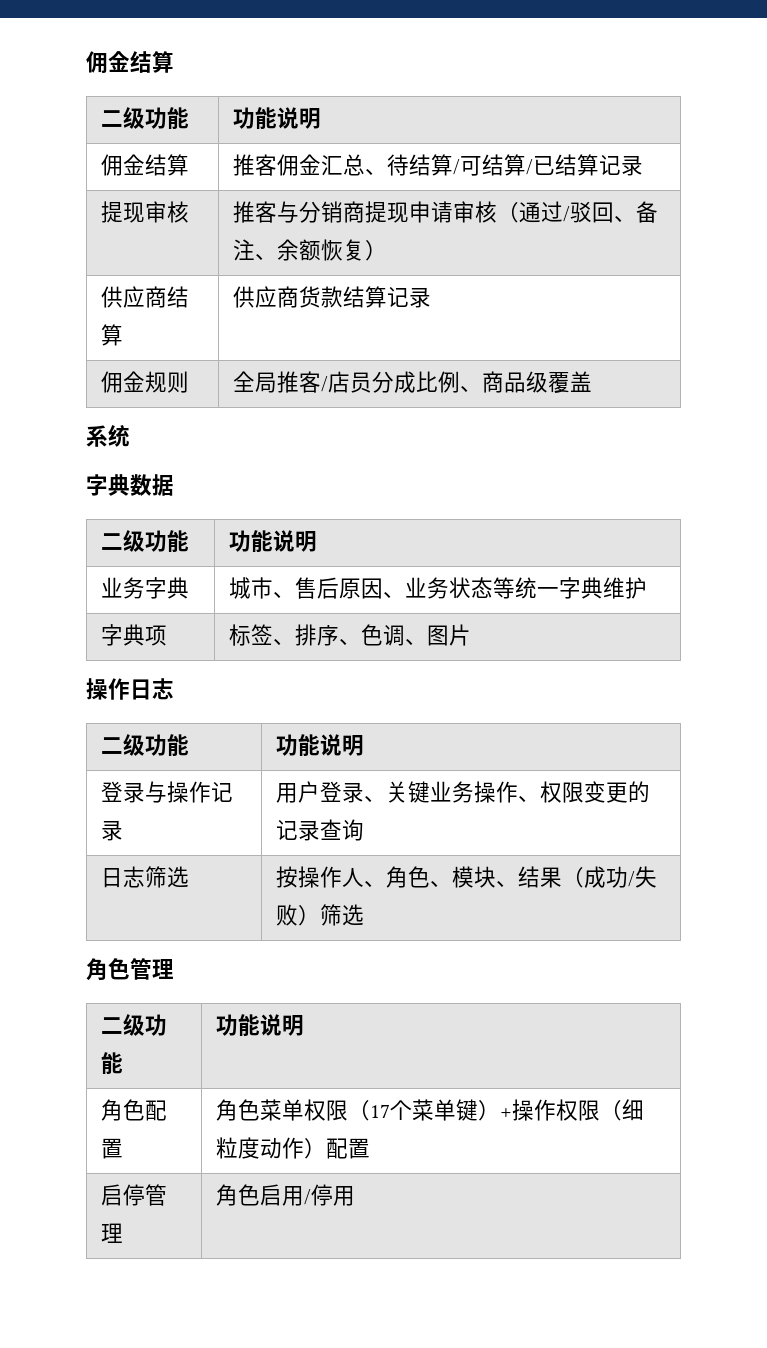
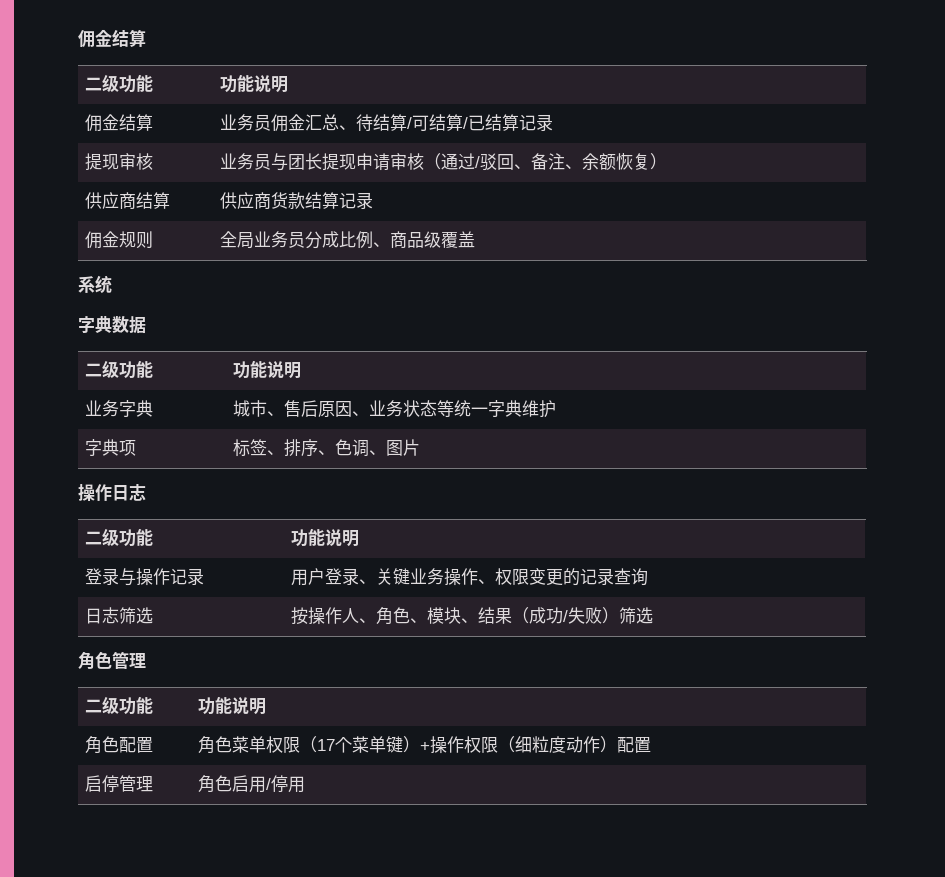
[233,154,278,176] 推客 -> [219,114,271,131] 业务员
[233,201,366,223] 推客与分销商 -> [219,153,322,171] 业务员与团长
[277,371,351,393] 推客/店 -> [253,231,288,248] 业务

